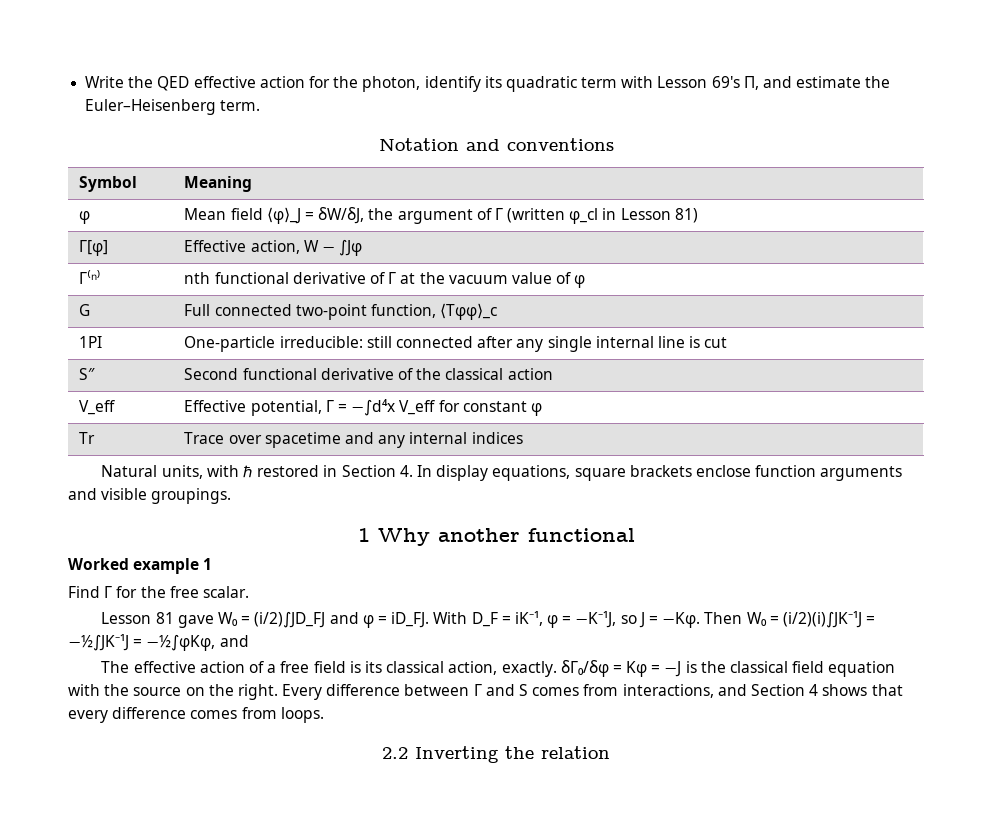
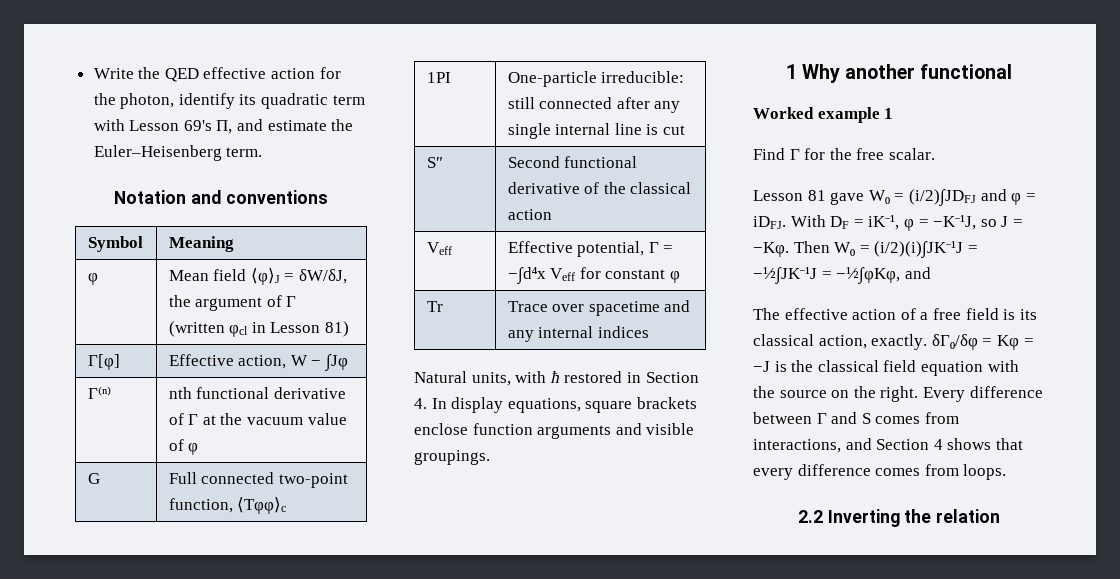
[266,207,301,224] ⟨φ⟩_J -> [250,268,280,285] ⟨φ⟩J
[569,208,599,224] φ_cl -> [229,325,249,337] φcl
[440,303,498,320] ⟨Tφφ⟩_c -> [237,497,287,514] ⟨Tφφ⟩c
[79,400,116,415] V_eff -> [426,242,452,255] Veff
[399,400,436,415] V_eff -> [550,268,576,281] Veff
[254,611,326,628] (i/2)∫JD_FJ -> [908,189,976,206] (i/2)∫JDFJ
[391,612,498,628] iD_FJ. With D_F -> [753,215,850,229] iDFJ. With DF

